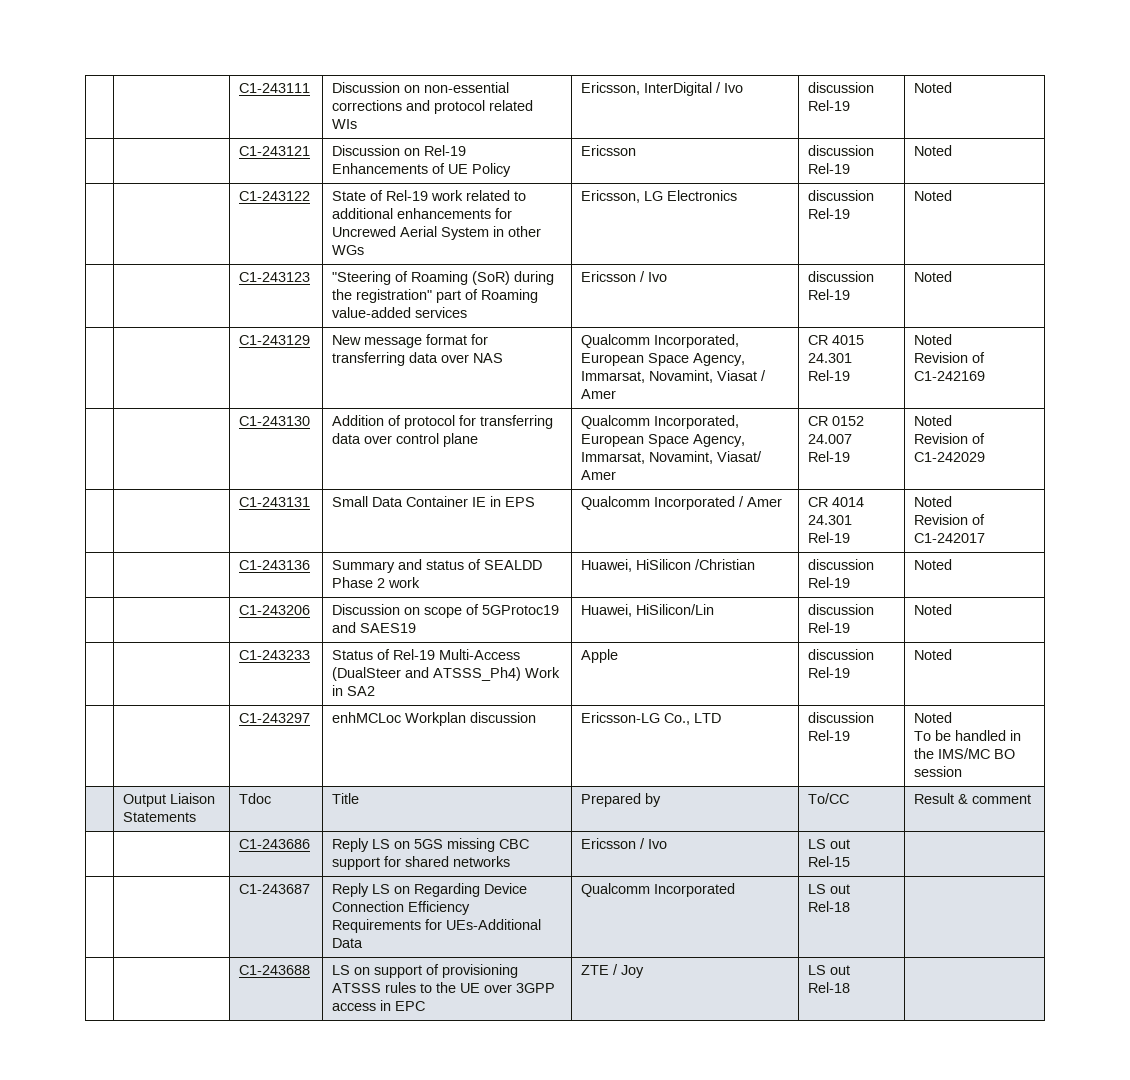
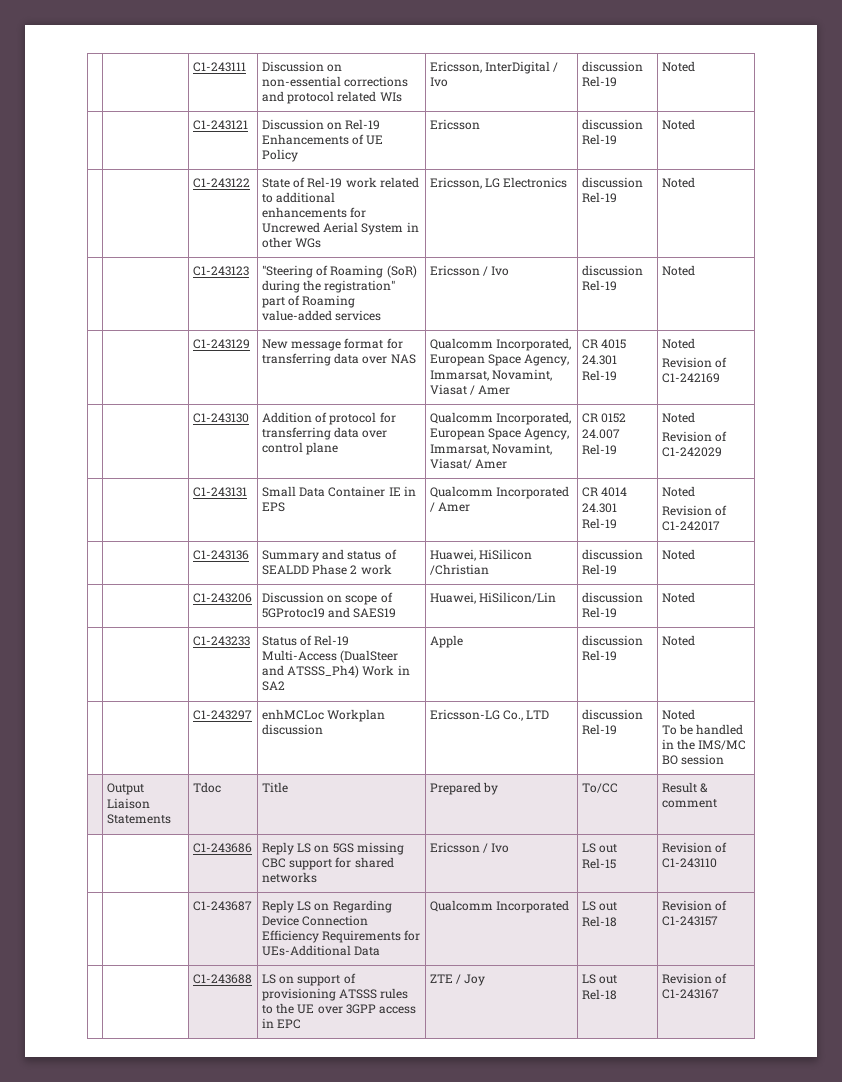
(851, 861) none -> [661,842,728,853] [661,858,717,868] Revision of C1-243110
(851, 906) none -> [661,900,728,911] [661,916,718,926] Revision of C1-243157
(851, 987) none -> [661,973,728,984] [661,989,719,999] Revision of C1-243167

